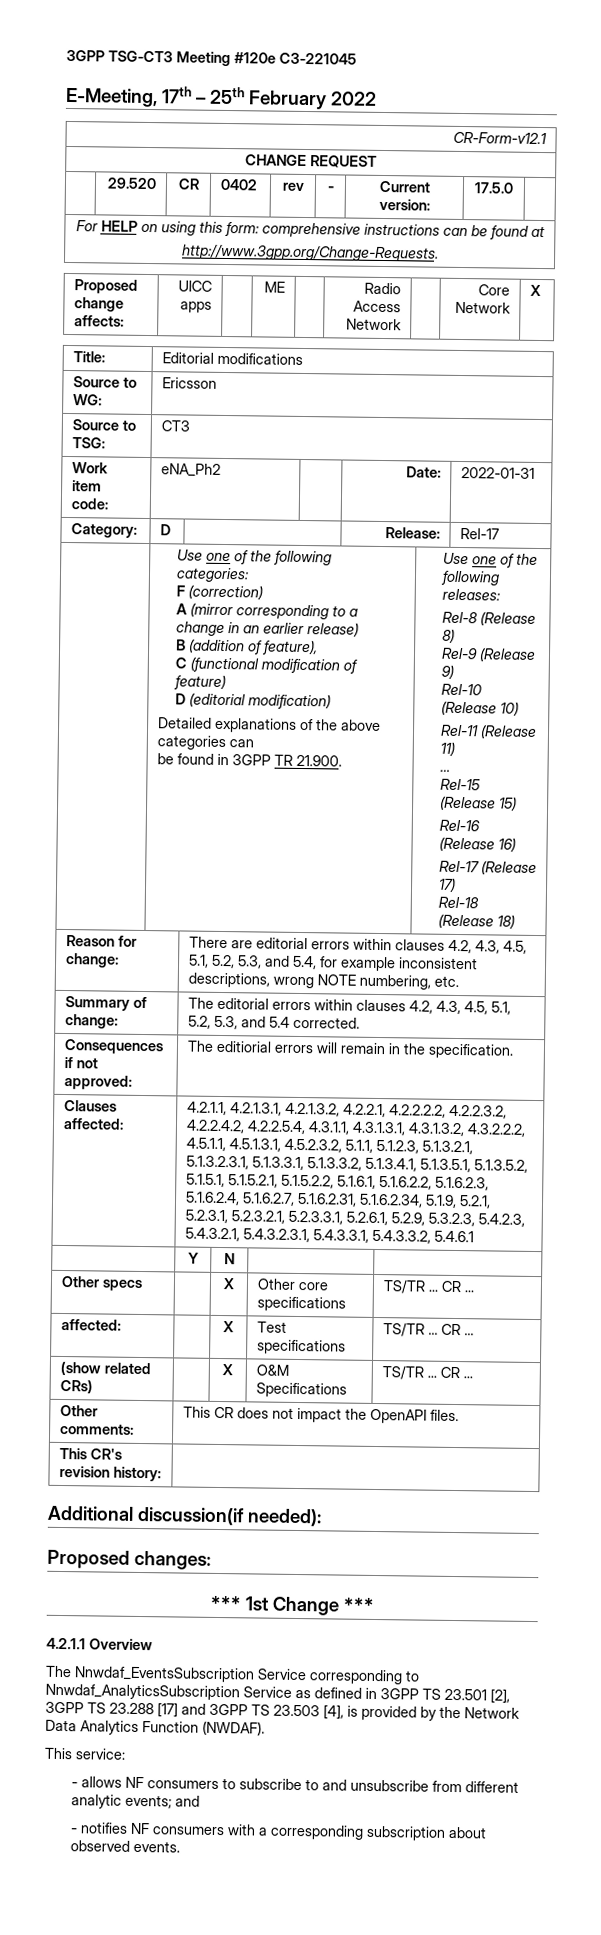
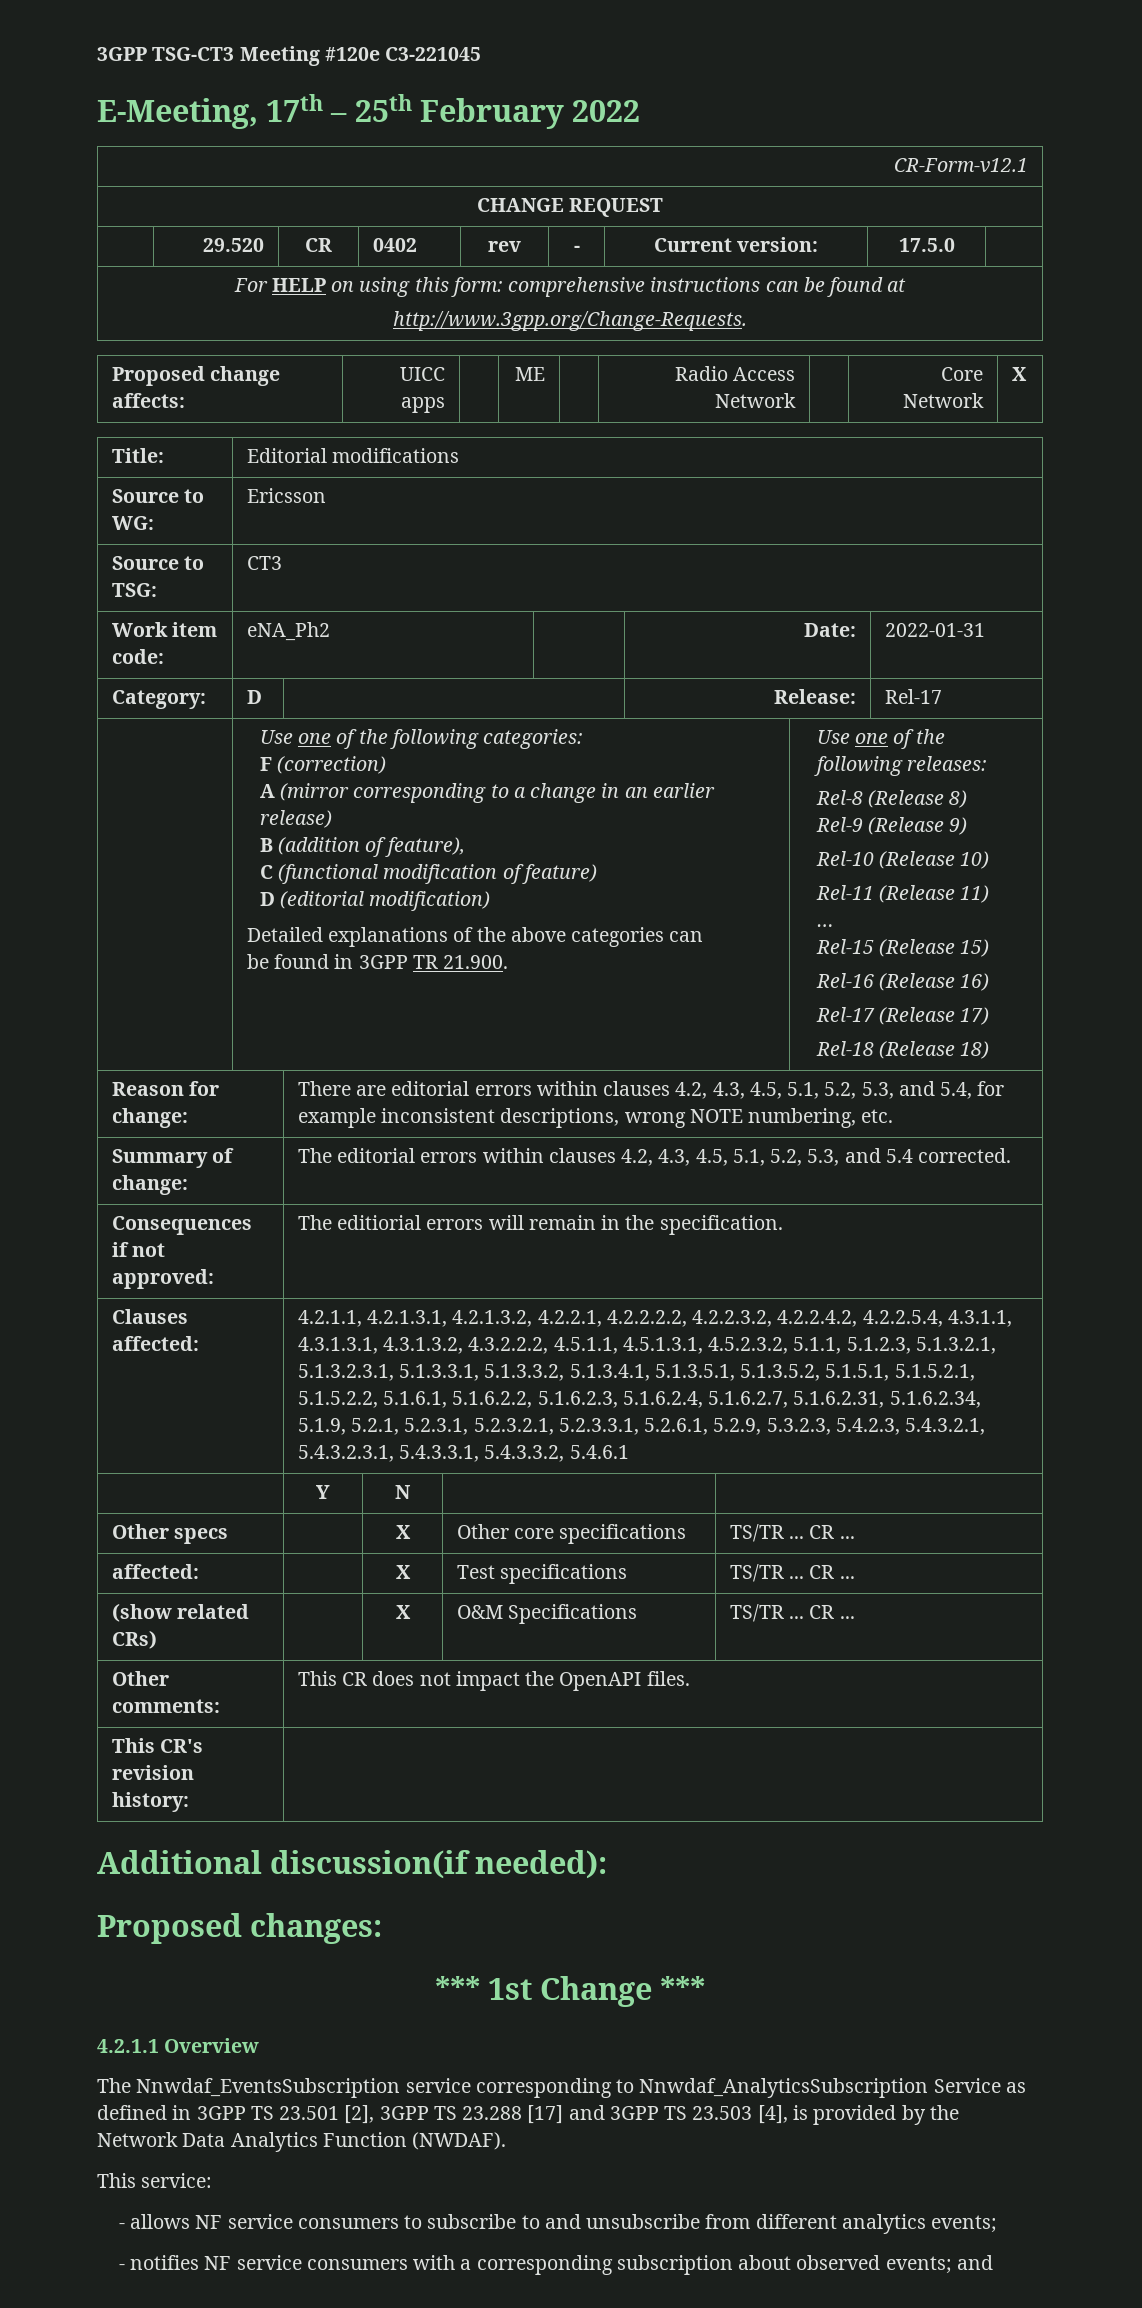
[257,1668,307,1681] Service -> [405,2078,471,2093] service
(145, 1782) none -> [227,2214,293,2229] service
[71,1794,201,1809] analytic events; and -> [841,2214,998,2234] analytics events;
(151, 1828) none -> [236,2255,302,2270] service
[133,1840,181,1853] events. -> [885,2255,993,2274] events; and

